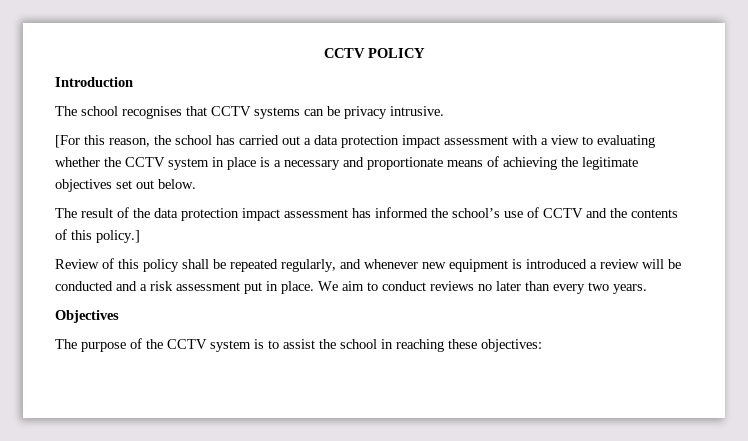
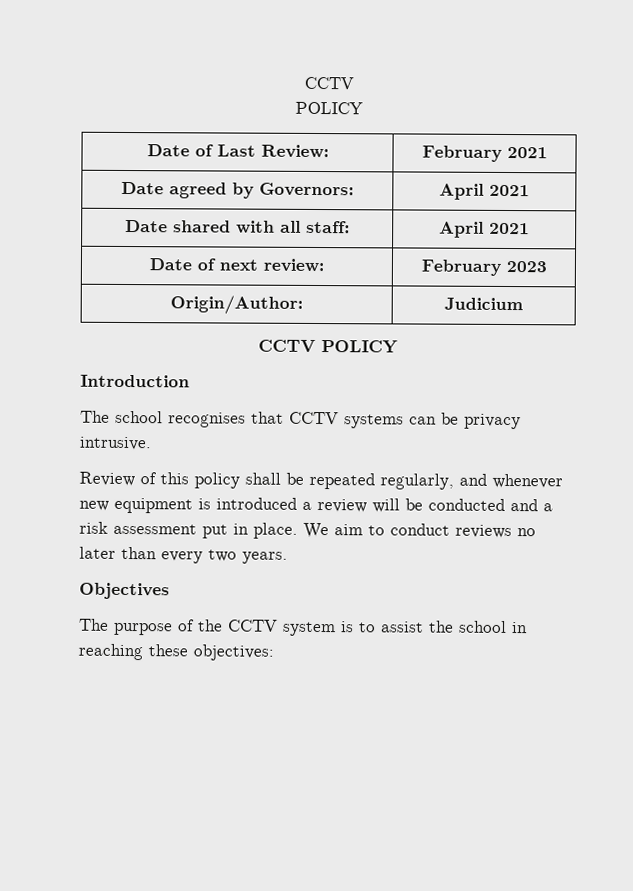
[324,48,365,58] CCTV -> [304,76,354,90] [295,101,363,115] [146,144,329,159] [421,145,548,162] [120,181,354,199] [439,183,530,200] [124,219,350,234] [439,221,530,238] [149,258,324,273] [420,259,547,276] [170,295,303,315] [444,297,523,311] [258,339,316,352] CCTV // POLICY // Date of Last Review: | February 2021 // Date agreed by Governors: | April 2021 // Date shared with all staff: | April 2021 // Date of next review: | February 2023 // Origin/Author: | Judicium // CCTV
[55,135,655,148] [55,156,638,170] [55,179,196,192] [55,207,678,221] [55,229,140,243] // [For this reason, the school has carried out a data protection impact assessment with a view to evaluating whether the CCTV system in place is a necessary and proportionate means of achieving the legitimate objectives set out below. // The result of the data protection impact assessment has informed the school’s use of CCTV and the contents of this policy.] -> (152, 443) none

